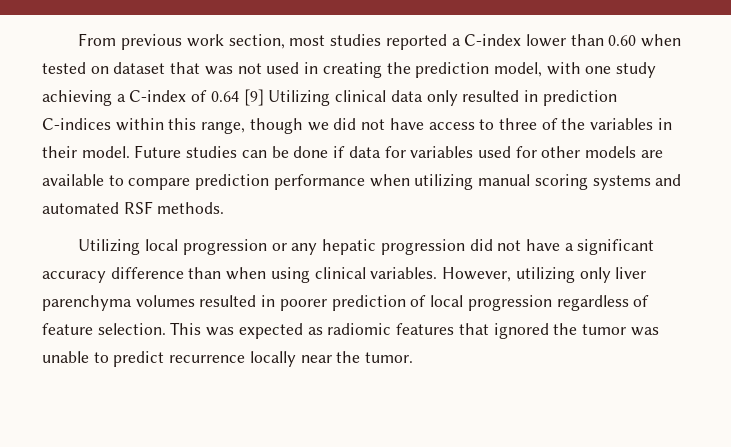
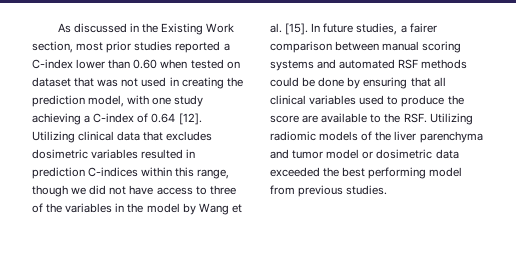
[78,33,224,50] From previous work -> [57,23,235,35] As discussed in the Existing Work
(326, 40) none -> [106,41,132,53] prior
[243,89,264,106] [9] -> [178,113,202,125] [12].
[426,90,458,106] only -> [143,131,213,141] [32,149,139,159] that excludes dosimetric variables
[42,145,663,158] [42,174,474,190] their model. Future studies can be done if data for variables used for other models are available to compare prediction performance when utilizing -> [127,203,242,215] [270,23,437,35] [270,41,380,53] the model by Wang et al. [15]. In future studies, a fairer comparison between
[157,202,225,214] [78,239,655,255] [42,267,647,283] [42,295,650,311] [42,322,659,339] [42,351,414,367] methods. // Utilizing local progression or any hepatic progression did not have a significant accuracy difference than when using clinical variables. However, utilizing only liver parenchyma volumes resulted in poorer prediction of local progression regardless of feature selection. This was expected as radiomic features that ignored the tumor was unable to predict recurrence locally near the tumor. -> [421,59,468,69] [270,77,446,89] [270,95,464,107] [270,113,473,125] [270,131,483,143] [270,149,459,159] [270,167,463,179] [270,185,388,197] methods could be done by ensuring that all clinical variables used to produce the score are available to the RSF. Utilizing radiomic models of the liver parenchyma and tumor model or dosimetric data exceeded the best performing model from previous studies.

